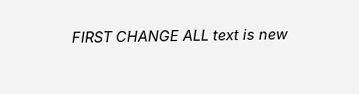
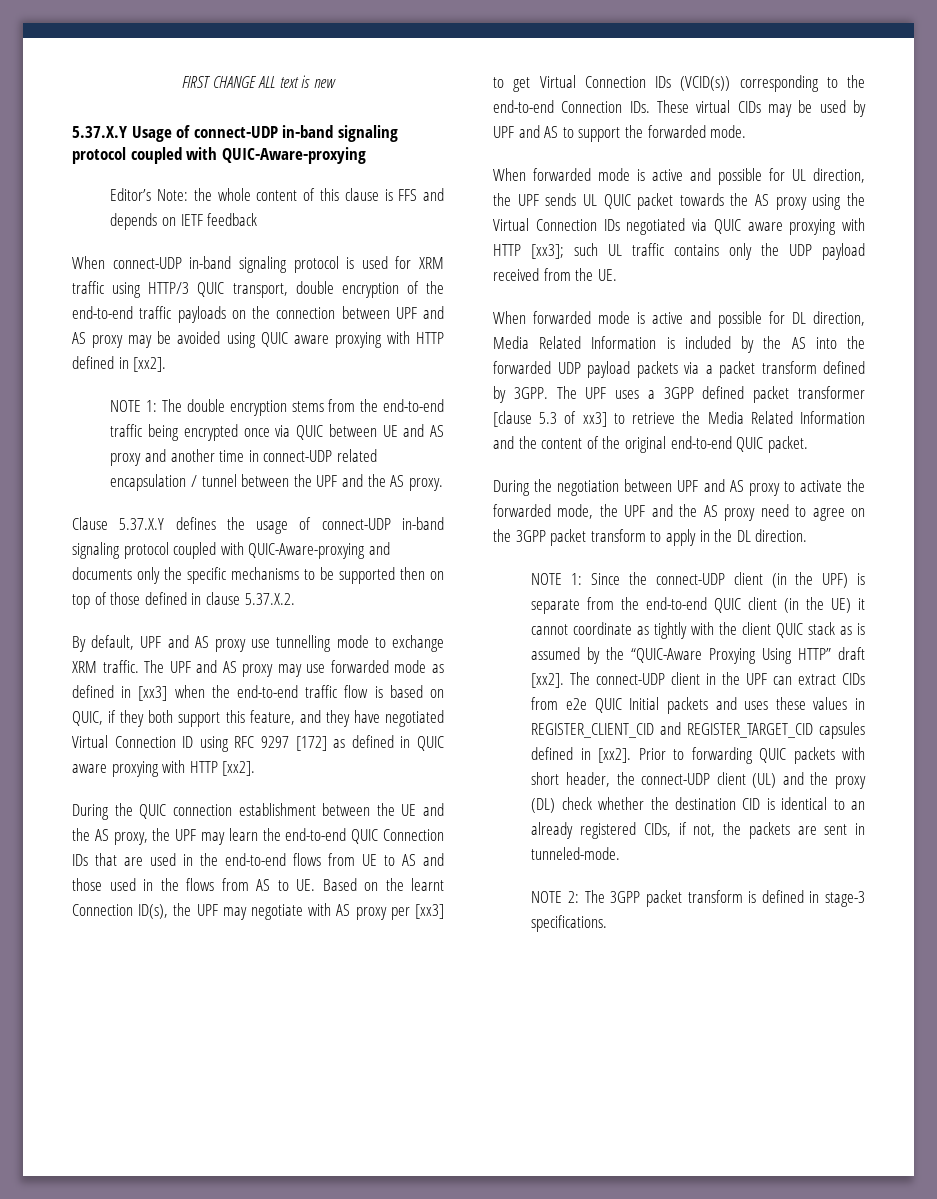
(289, 35) none -> [72,125,398,142] [72,147,366,164] [110,188,444,201] [110,213,258,230] [72,256,444,273] [72,281,444,298] [72,306,444,323] [72,331,444,348] [72,356,167,372] [110,399,444,416] [110,424,445,441] [110,449,378,466] [110,474,443,491] [72,517,444,534] [72,542,390,559] [72,567,444,584] [72,592,295,609] [72,635,444,652] [72,660,444,677] [72,685,444,701] [72,710,444,727] [72,735,445,752] [72,760,256,777] [72,803,444,820] [72,828,444,845] [72,853,444,866] [72,878,444,891] [72,903,444,920] [493,75,865,92] [493,100,866,117] [493,125,747,142] [493,168,865,185] [493,193,865,210] [493,218,865,235] [493,243,865,260] [493,268,617,281] [493,311,865,328] [493,336,865,353] [493,361,865,378] [493,386,865,403] [493,411,865,427] [493,436,808,453] [493,479,865,496] [493,504,865,521] [493,529,808,546] [531,572,865,588] [531,597,865,614] [531,622,865,639] [531,647,865,664] [531,672,865,688] [531,697,865,714] [531,722,865,739] [531,747,865,764] [531,772,866,789] [531,797,865,813] [531,822,866,839] [531,847,621,860] [531,890,865,907] [531,915,608,932] // 5.37.X.Y Usage of connect-UDP in-band signaling protocol coupled with QUIC-Aware-proxying // Editor’s Note: the whole content of this clause is FFS and depends on IETF feedback // When connect-UDP in-band signaling protocol is used for XRM traffic using HTTP/3 QUIC transport, double encryption of the end-to-end traffic payloads on the connection between UPF and AS proxy may be avoided using QUIC aware proxying with HTTP defined in [xx2]. // NOTE 1: The double encryption stems from the end-to-end traffic being encrypted once via QUIC between UE and AS proxy and another time in connect-UDP related encapsulation / tunnel between the UPF and the AS proxy. // Clause 5.37.X.Y defines the usage of connect-UDP in-band signaling protocol coupled with QUIC-Aware-proxying and documents only the specific mechanisms to be supported then on top of those defined in clause 5.37.X.2. // By default, UPF and AS proxy use tunnelling mode to exchange XRM traffic. The UPF and AS proxy may use forwarded mode as defined in [xx3] when the end-to-end traffic flow is based on QUIC, if they both support this feature, and they have negotiated Virtual Connection ID using RFC 9297 [172] as defined in QUIC aware proxying with HTTP [xx2]. // During the QUIC connection establishment between the UE and the AS proxy, the UPF may learn the end-to-end QUIC Connection IDs that are used in the end-to-end flows from UE to AS and those used in the flows from AS to UE. Based on the learnt Connection ID(s), the UPF may negotiate with AS proxy per [xx3] to get Virtual Connection IDs (VCID(s)) corresponding to the end-to-end Connection IDs. These virtual CIDs may be used by UPF and AS to support the forwarded mode. // When forwarded mode is active and possible for UL direction, the UPF sends UL QUIC packet towards the AS proxy using the Virtual Connection IDs negotiated via QUIC aware proxying with HTTP [xx3]; such UL traffic contains only the UDP payload received from the UE. // When forwarded mode is active and possible for DL direction, Media Related Information is included by the AS into the forwarded UDP payload packets via a packet transform defined by 3GPP. The UPF uses a 3GPP defined packet transformer [clause 5.3 of xx3] to retrieve the Media Related Information and the content of the original end-to-end QUIC packet. // During the negotiation between UPF and AS proxy to activate the forwarded mode, the UPF and the AS proxy need to agree on the 3GPP packet transform to apply in the DL direction. // NOTE 1: Since the connect-UDP client (in the UPF) is separate from the end-to-end QUIC client (in the UE) it cannot coordinate as tightly with the client QUIC stack as is assumed by the “QUIC-Aware Proxying Using HTTP” draft [xx2]. The connect-UDP client in the UPF can extract CIDs from e2e QUIC Initial packets and uses these values in REGISTER_CLIENT_CID and REGISTER_TARGET_CID capsules defined in [xx2]. Prior to forwarding QUIC packets with short header, the connect-UDP client (UL) and the proxy (DL) check whether the destination CID is identical to an already registered CIDs, if not, the packets are sent in tunneled-mode. // NOTE 2: The 3GPP packet transform is defined in stage-3 specifications.

